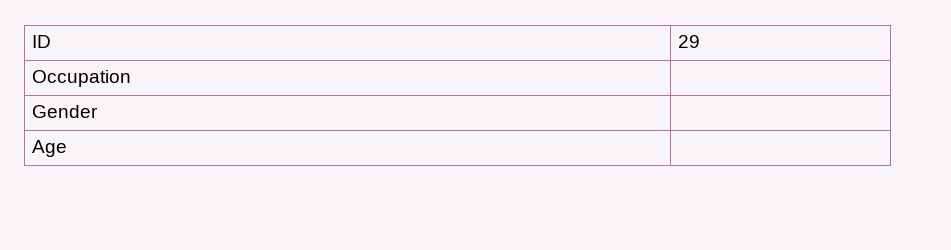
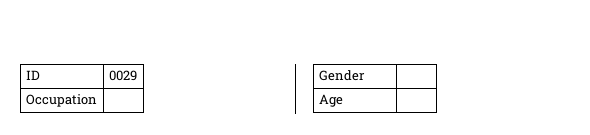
[678,35,701,48] 29 -> [108,70,137,81] 0029

